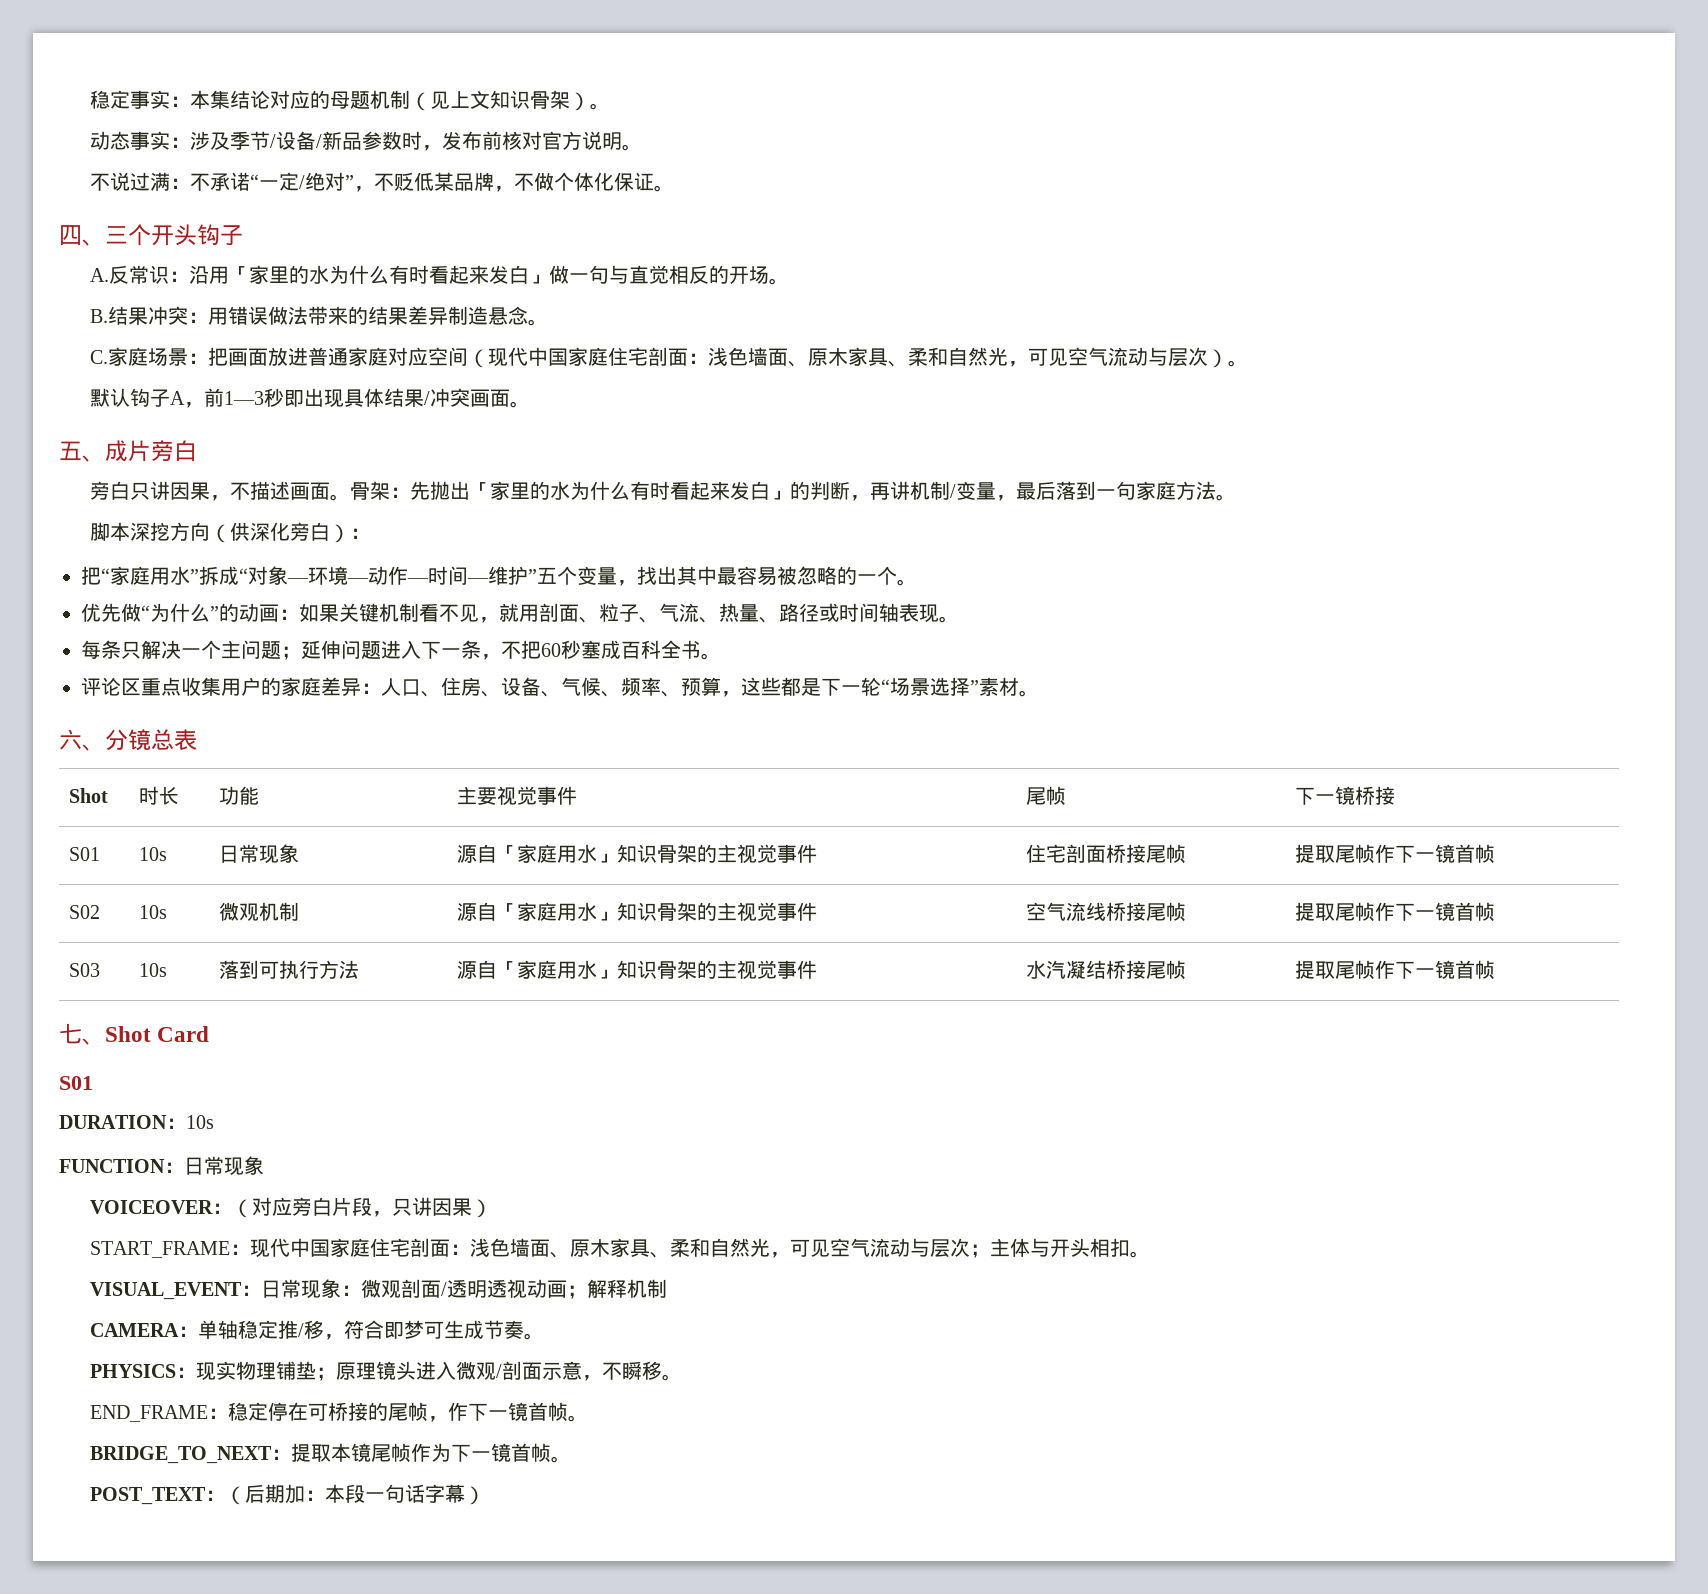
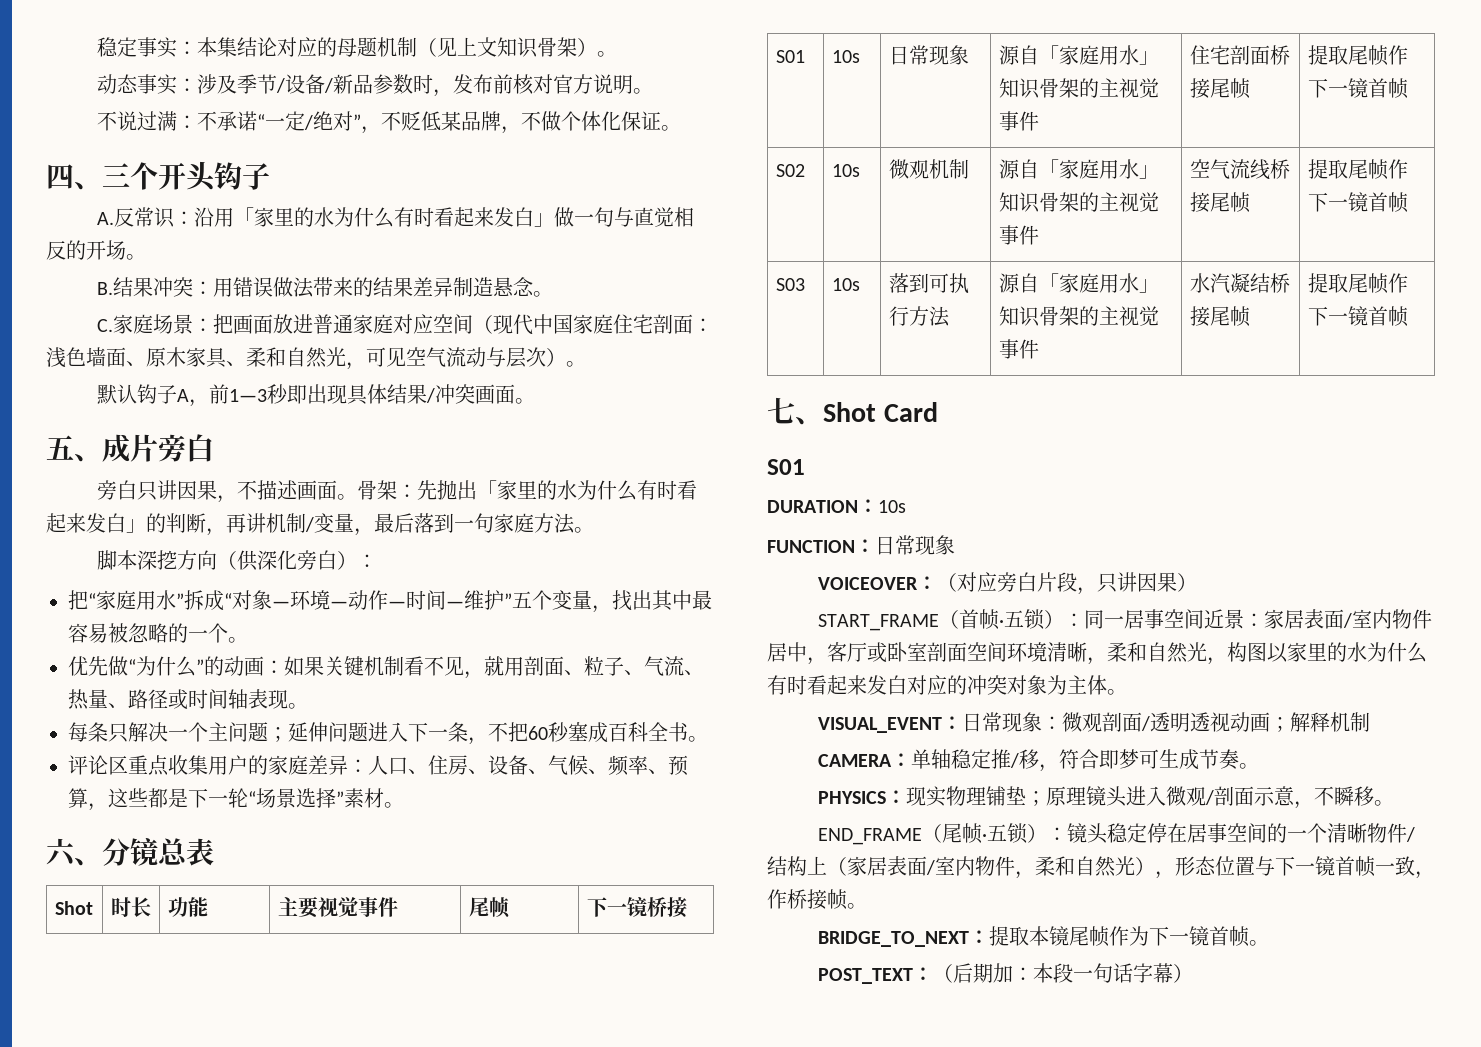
[230,1238,1131,1258] ：现代中国家庭住宅剖面：浅色墙面、原木家具、柔和自然光，可见空气流动与层次；主体与开头相扣 -> [939,609,1433,630] [767,642,1427,665] [767,675,1107,695] （首帧·五锁）：同一居事空间近景：家居表面/室内物件居中，客厅或卧室剖面空间环境清晰，柔和自然光，构图以家里的水为什么有时看起来发白对应的冲突对象为主体
[208,1402,549,1422] ：稳定停在可桥接的尾帧，作下一镜首 -> [922,823,1416,844] [767,856,1435,879] [767,889,827,910] （尾帧·五锁）：镜头稳定停在居事空间的一个清晰物件/结构上（家居表面/室内物件，柔和自然光），形态位置与下一镜首帧一致，作桥接

